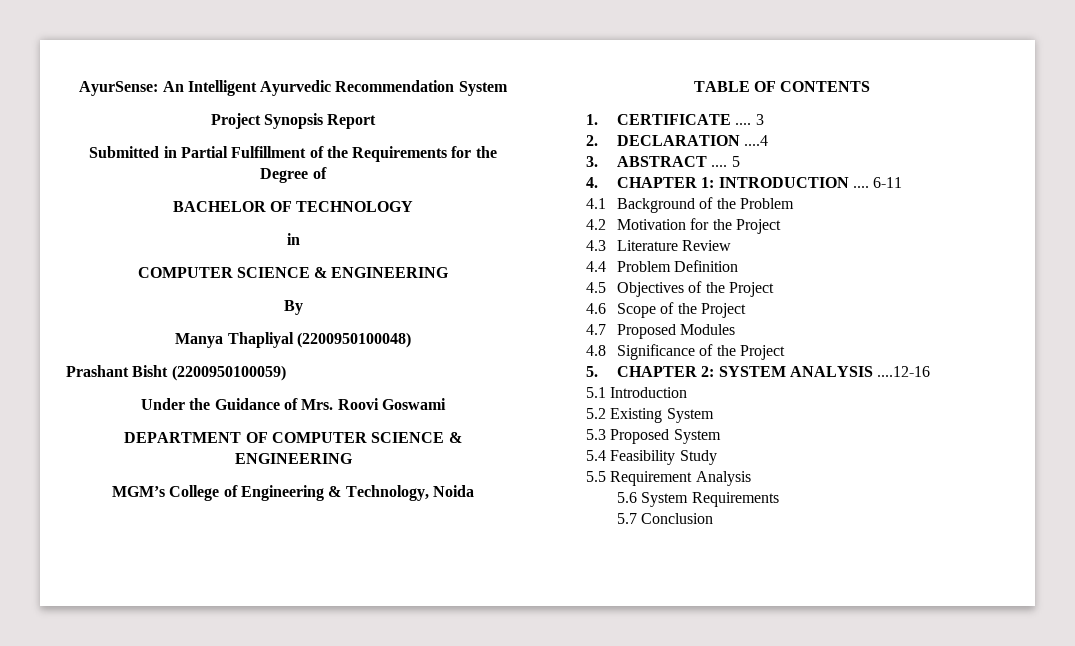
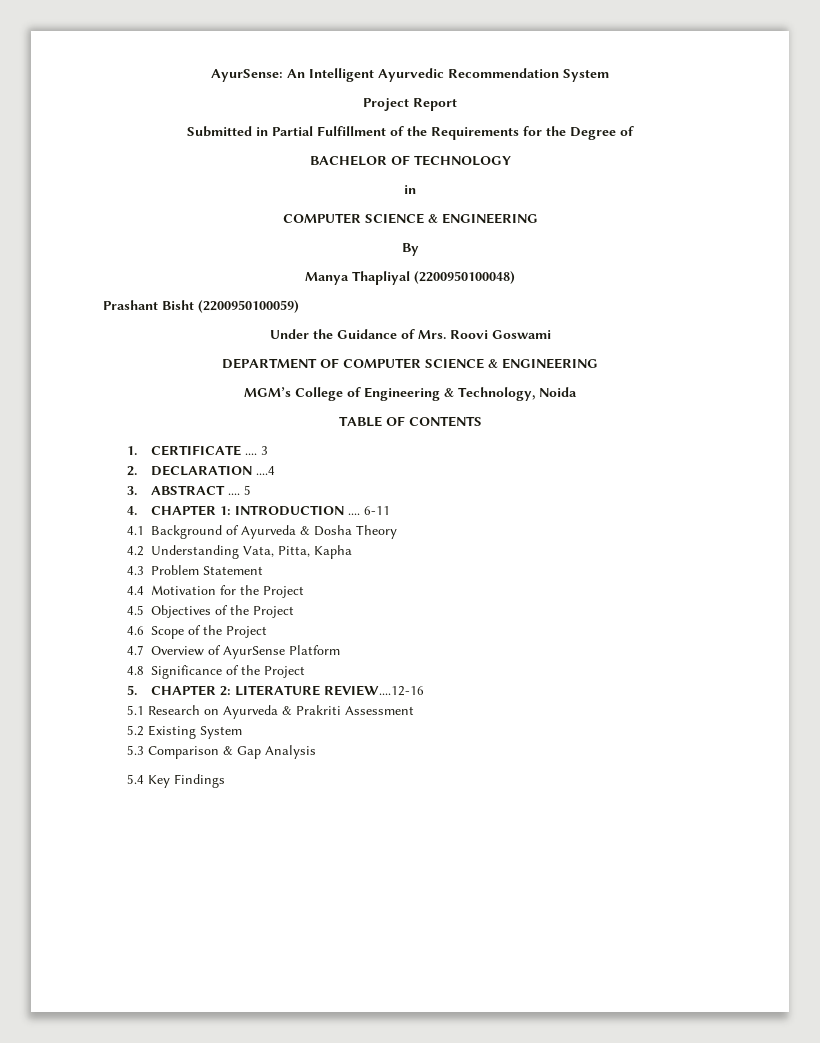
[264,113,323,129] Synopsis -> (409, 104) none
[716,198,794,209] [585,219,606,230] the Problem // 4.2 -> [241,525,398,539] [127,545,353,559] [127,565,264,575] [127,586,145,595] Ayurveda & Dosha Theory // 4.2 Understanding Vata, Pitta, Kapha // 4.3 Problem Statement // 4.4
[585,240,732,251] [585,260,739,272] // 4.3 Literature Review // 4.4 Problem Definition -> (305, 592) none
[616,324,736,339] Proposed Modules -> [151,645,341,659] Overview of AyurSense Platform
[718,366,931,377] [585,387,688,398] [585,408,714,423] [585,429,721,444] [585,450,717,465] [585,471,751,486] [616,492,779,507] [616,513,714,524] SYSTEM ANALYSIS ....12-16 // 5.1 Introduction // 5.2 Existing System // 5.3 Proposed System // 5.4 Feasibility Study // 5.5 Requirement Analysis // 5.6 System Requirements // 5.7 Conclusion -> [235,685,425,696] [127,705,415,719] [127,725,243,739] [127,745,317,759] [127,774,226,788] LITERATURE REVIEW....12-16 // 5.1 Research on Ayurveda & Prakriti Assessment // 5.2 Existing System // 5.3 Comparison & Gap Analysis // 5.4 Key Findings

